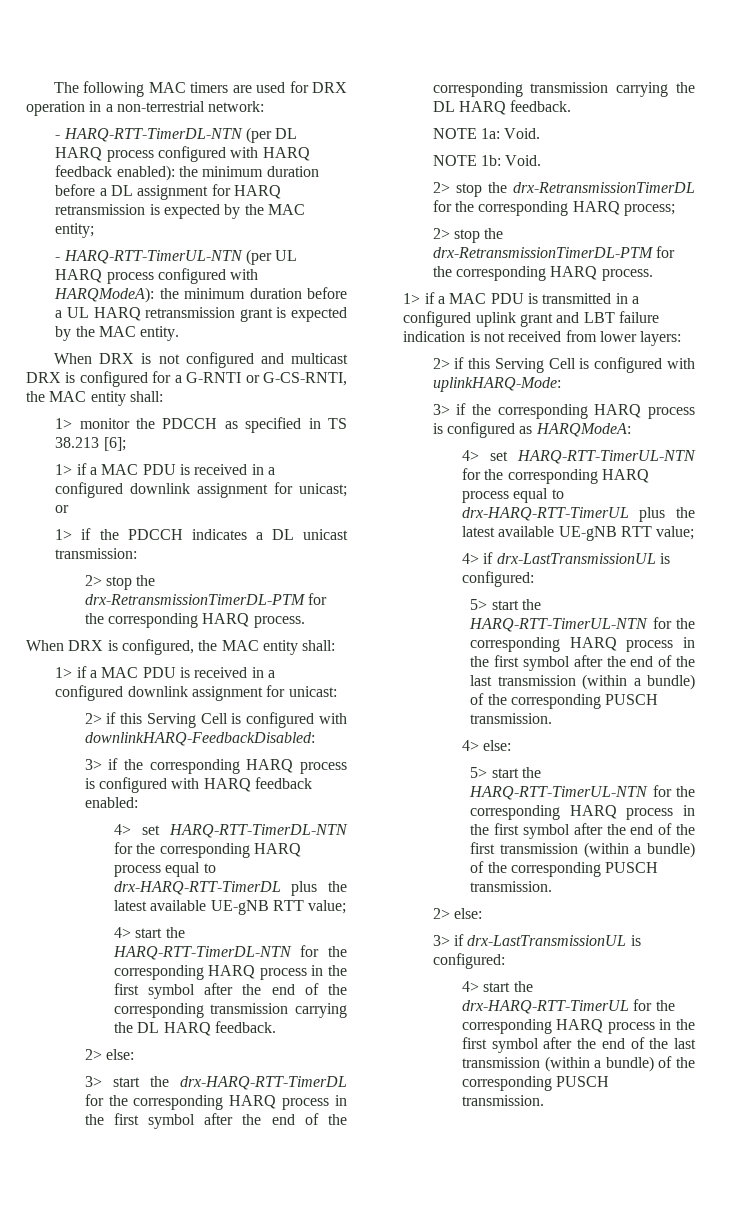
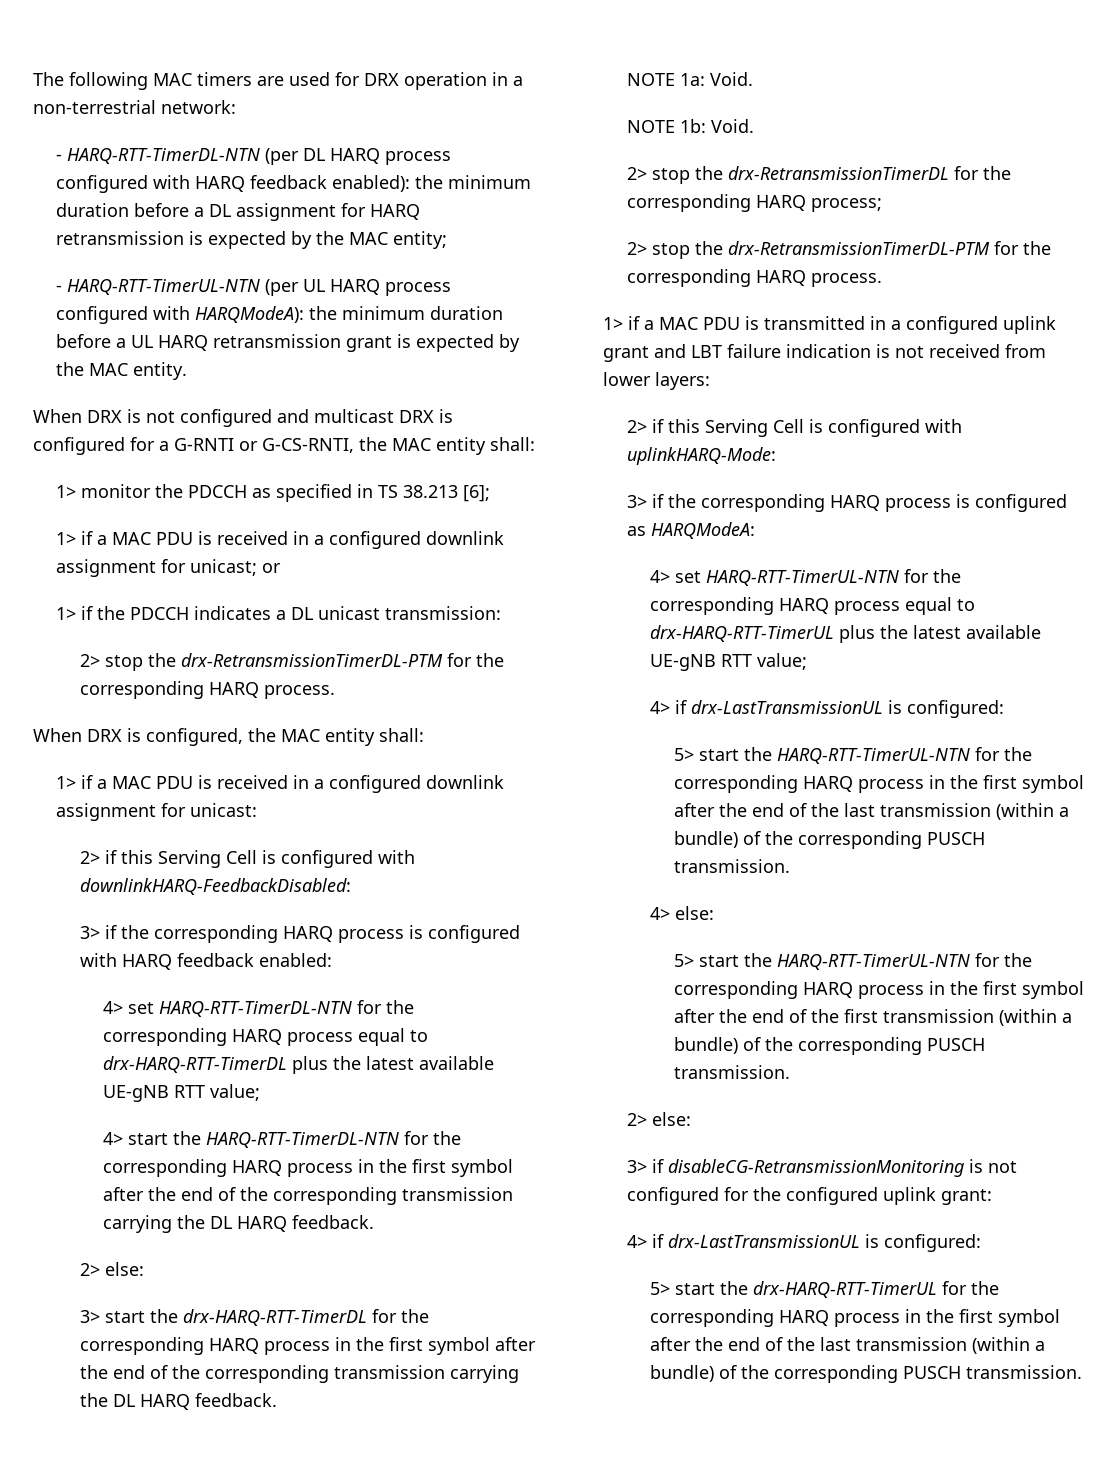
[467,935,641,946] [432,953,505,969] [461,981,479,992] drx-LastTransmissionUL is configured: // 4> -> [667,1159,1017,1177] [626,1187,992,1205] [626,1234,981,1252] [650,1282,671,1295] disableCG-RetransmissionMonitoring is not configured for the configured uplink grant: // 4> if drx-LastTransmissionUL is configured: // 5>

